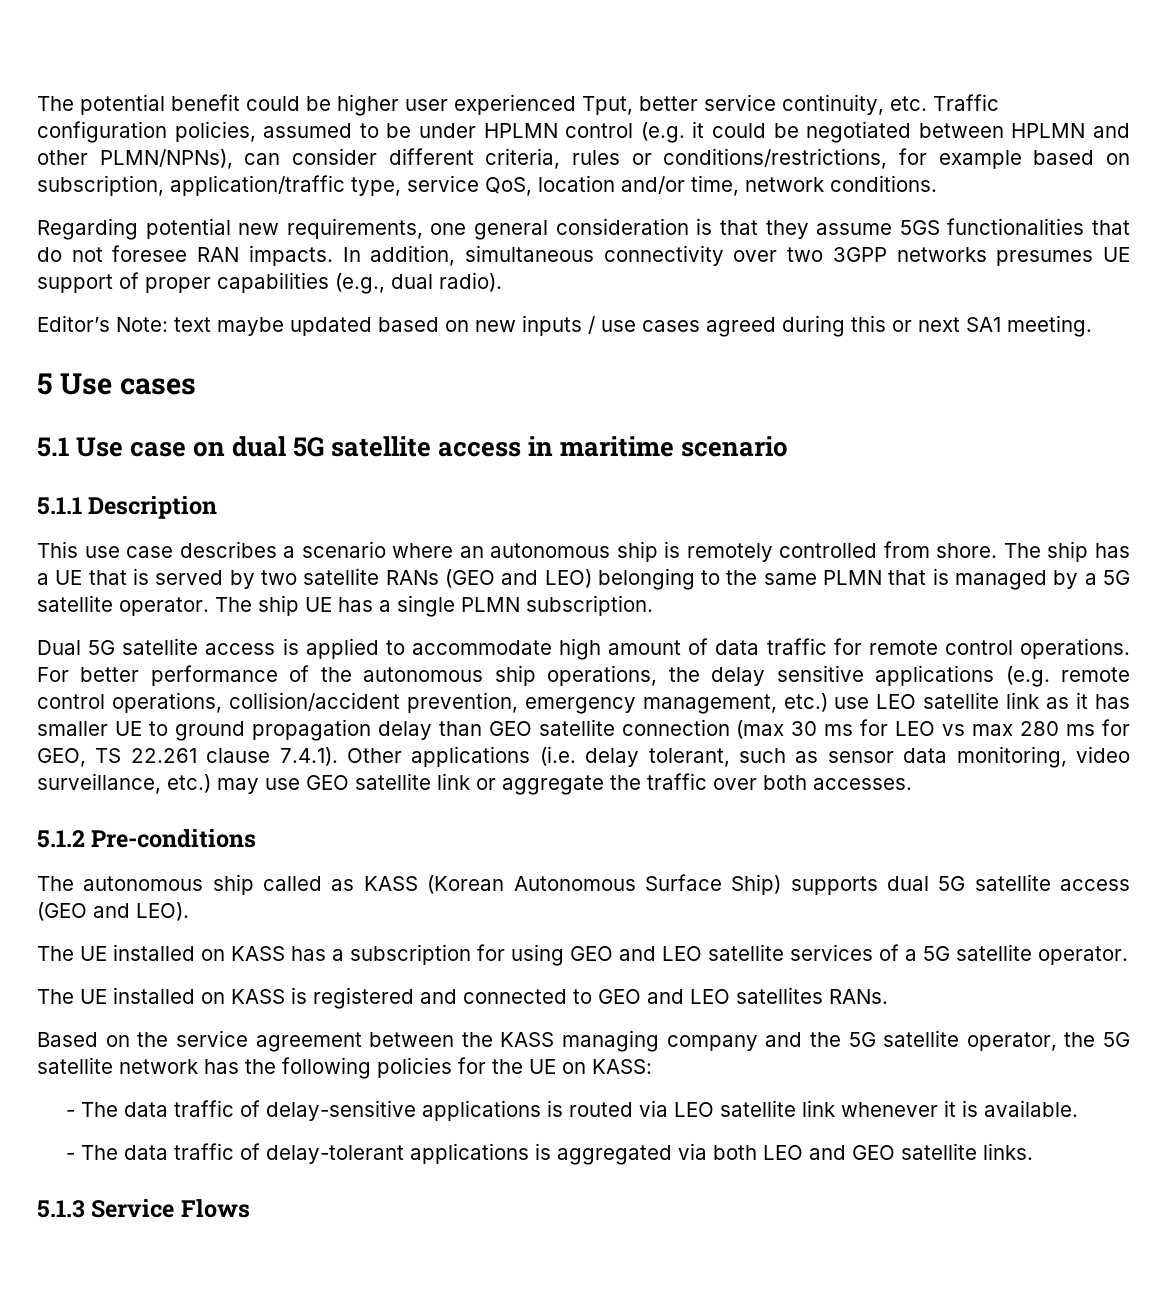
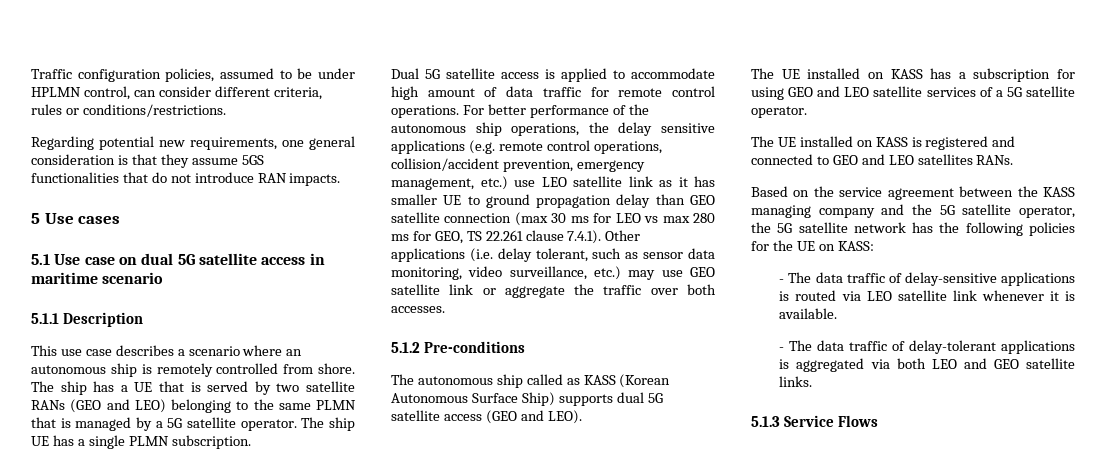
[37,94,927,116] The potential benefit could be higher user experienced Tput, better service continuity, etc. -> (31, 74) none
[565,121,1131,143] [37,149,233,169] control (e.g. it could be negotiated between HPLMN and other PLMN/NPNs), -> [83,86,130,100] control,
[663,148,1130,169] [37,175,937,196] conditions/restrictions, for example based on subscription, application/traffic type, service QoS, location and/or time, network conditions. -> [82,104,226,117] conditions/restrictions.
[112,245,188,262] foresee -> [194,172,254,183] introduce
[342,245,1130,266] [37,272,502,294] [37,315,1092,337] In addition, simultaneous connectivity over two 3GPP networks presumes UE support of proper capabilities (e.g., dual radio). // Editor’s Note: text maybe updated based on new inputs / use cases agreed during this or next SA1 meeting. -> (341, 179) none

